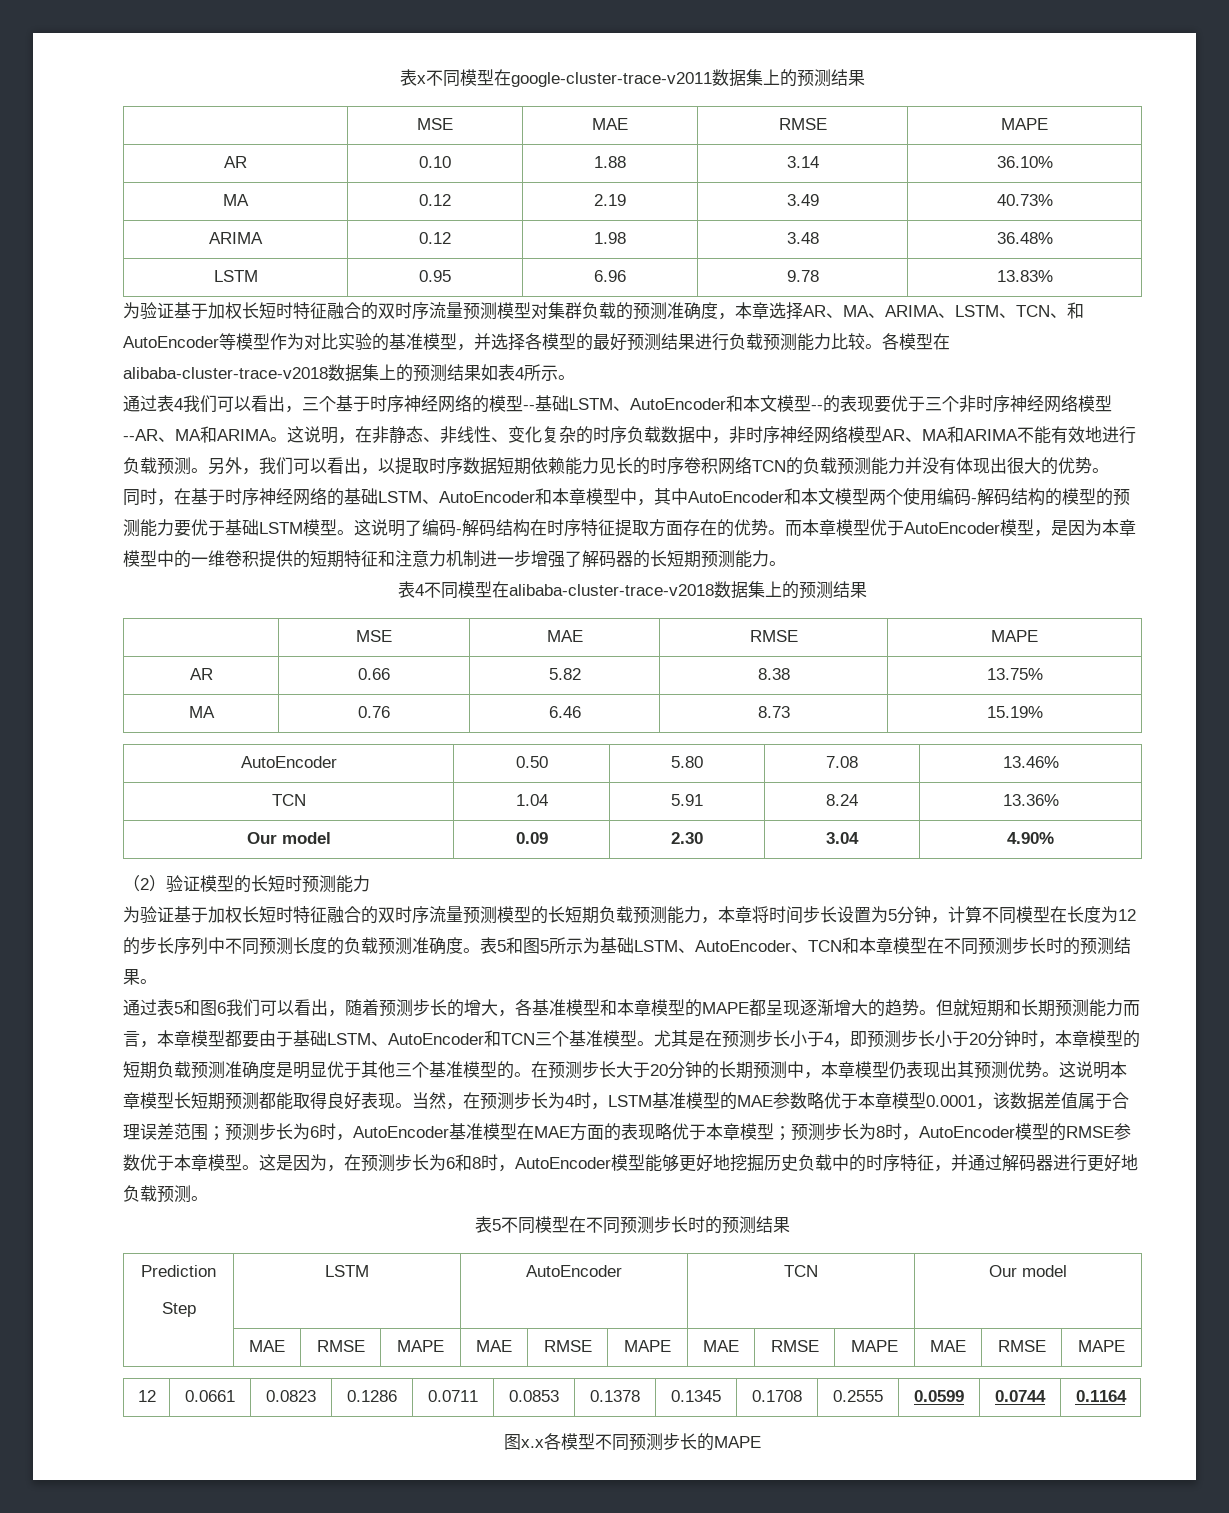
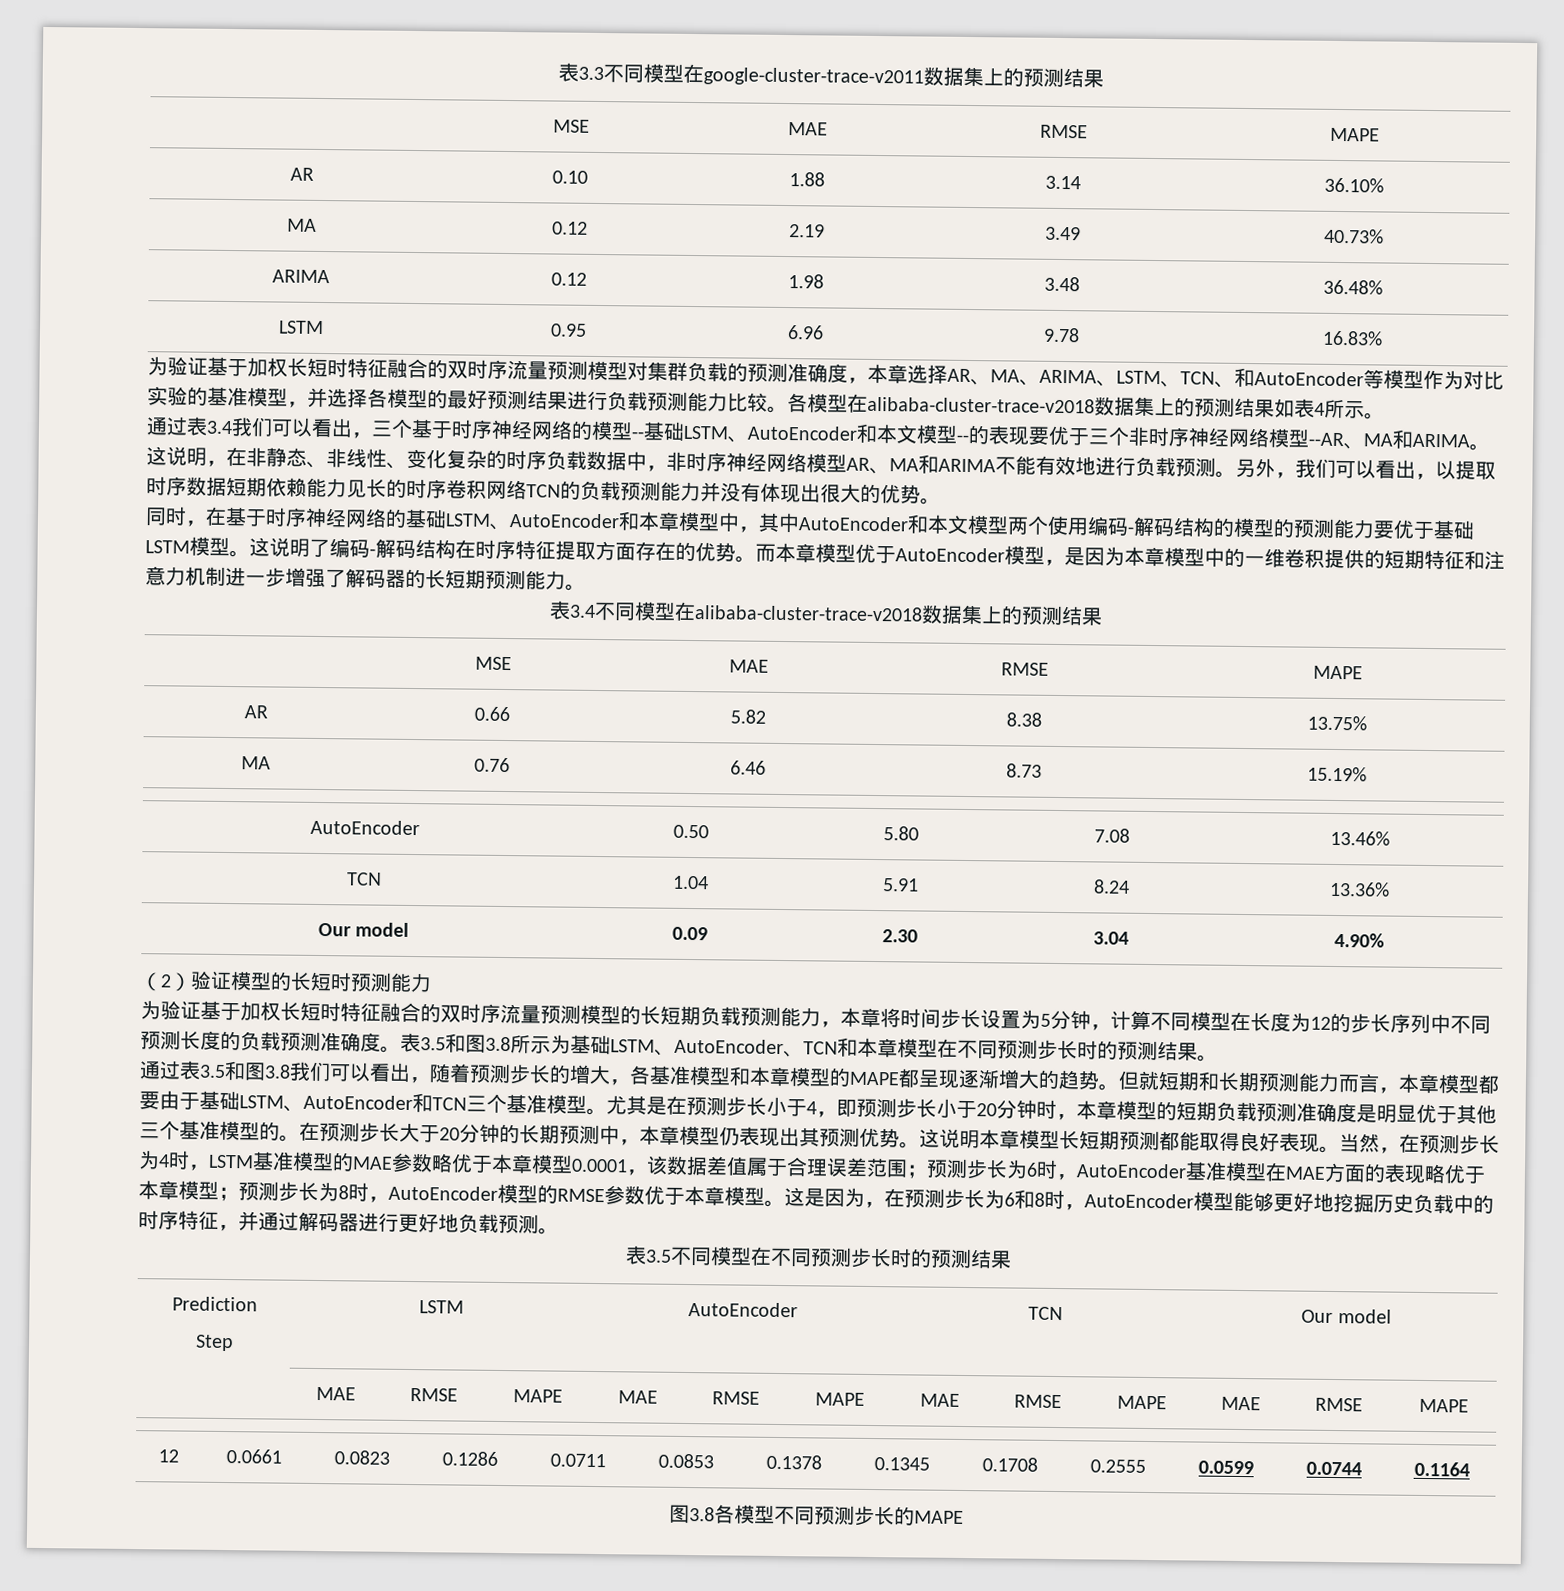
[400,69,426,86] 表x -> [558,62,604,82] 表3.3
[996,270,1053,282] 13.83% -> [1321,330,1383,346] 16.83%
[174,398,183,410] 4 -> [206,420,233,435] 3.4
[415,584,424,596] 4 -> [568,604,596,618] 3.4
[497,937,549,954] 5和图5 -> [420,1033,511,1053] 3.5和图3.8
[174,999,226,1016] 5和图6 -> [199,1060,291,1081] 3.5和图3.8
[492,1219,501,1231] 5 -> [645,1249,672,1263] 3.5
[521,1439,544,1448] x.x -> [688,1507,715,1522] 3.8

